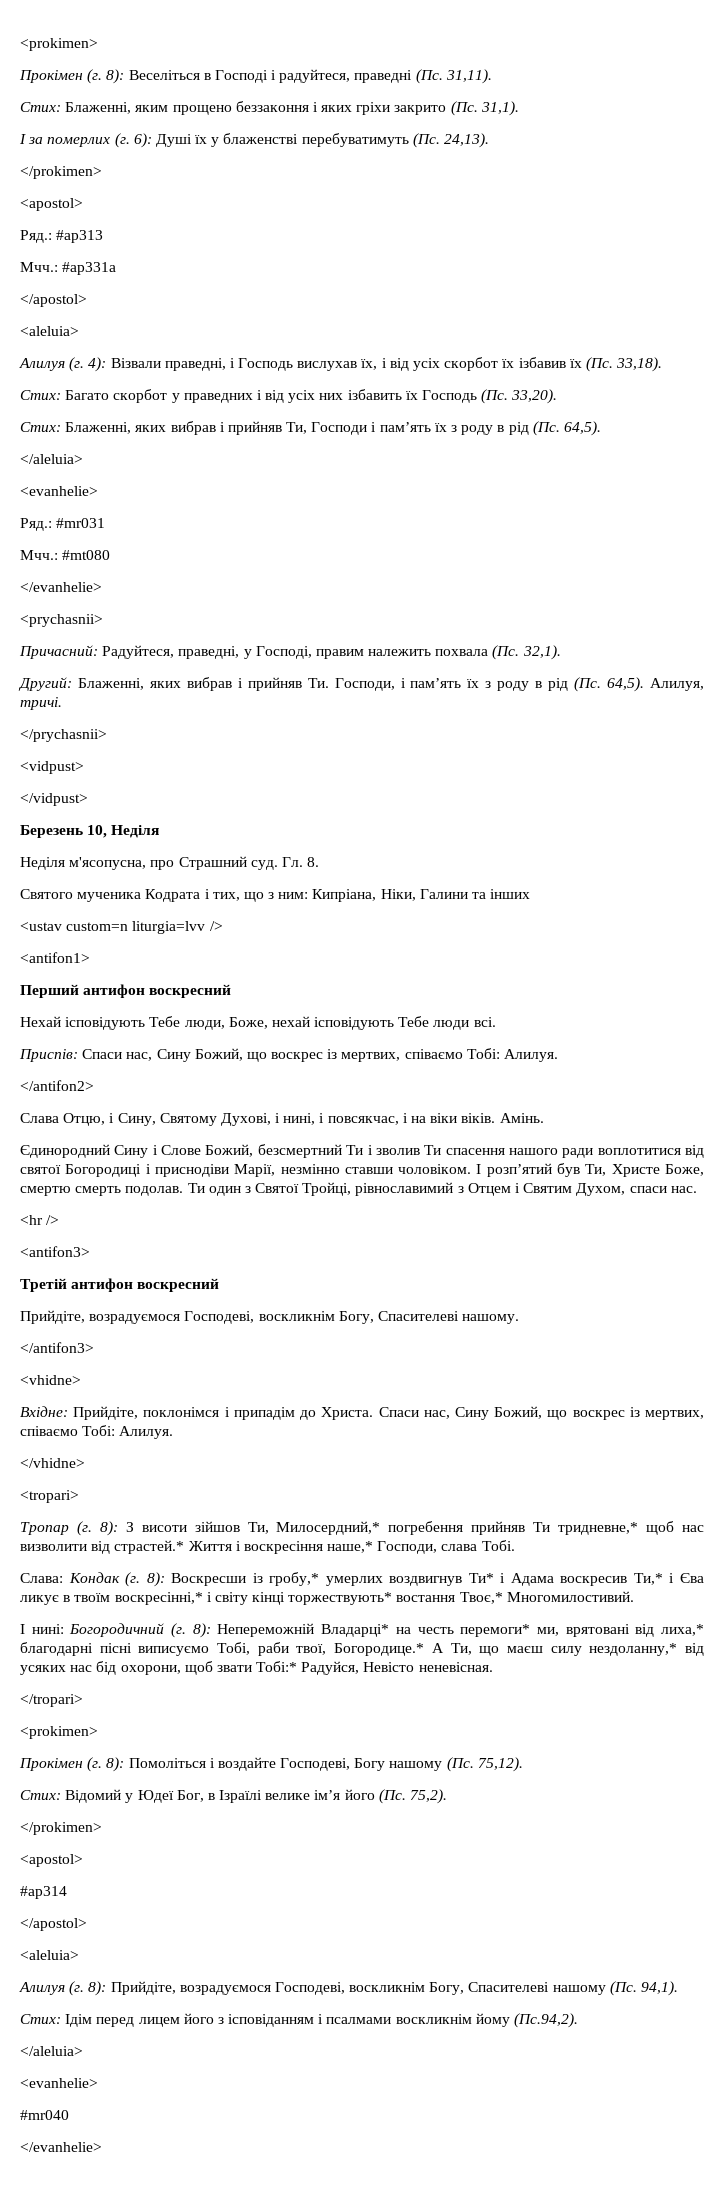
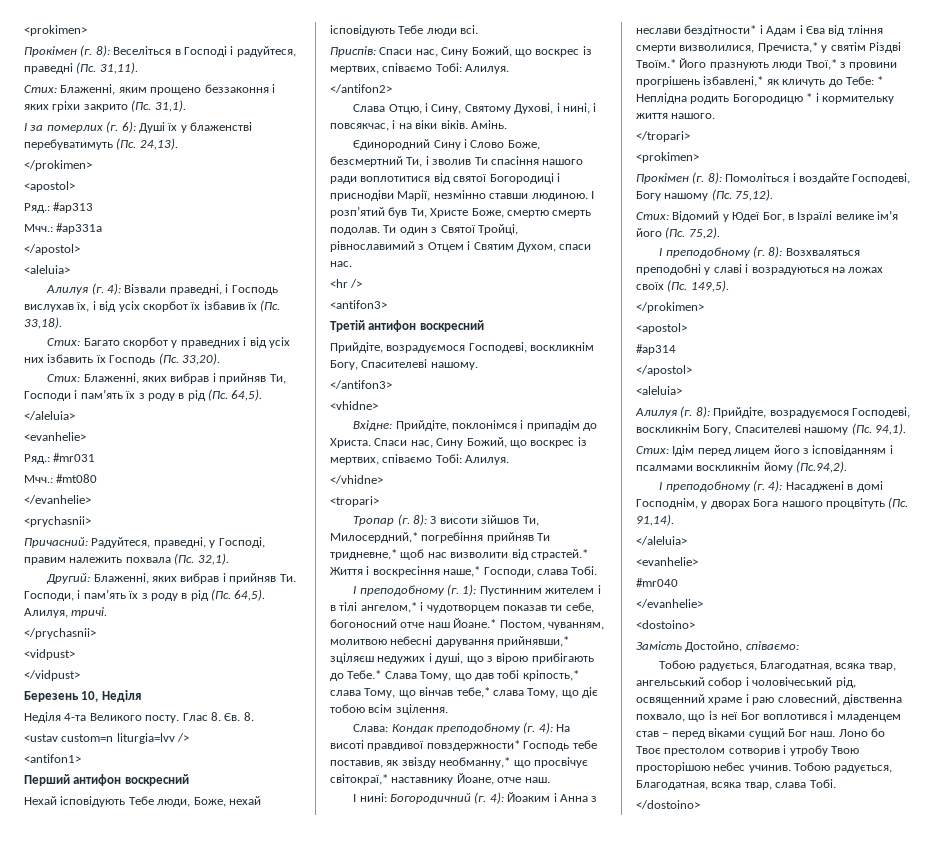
[69,856,320,870] [20,889,531,902] м'ясопусна, про Страшний суд. Гл. 8. // Святого мученика Кодрата і тих, що з ним: Кипріана, Ніки, Галини та інших -> [64,712,254,723] 4-та Великого посту. Глас 8. Єв. 8.
[161,1144,364,1158] Слове Божий, безсмертний Ти -> [470,140,540,150] [330,156,423,167] Слово Боже, безсмертний Ти,
[445,1148,505,1155] спасення -> [490,156,539,165] спасіння
[398,1164,472,1174] чоловіком. -> [531,193,588,201] людиною.
[388,1521,464,1535] погребення -> [421,532,484,543] погребіння
[20,1572,704,1587] [20,1591,634,1605] [20,1623,705,1638] [20,1642,705,1656] [20,1661,493,1675] Слава: Кондак (г. 8): Воскресши із гробу,* умерлих воздвигнув Ти* і Адама воскресив Ти,* і Єва ликує в твоїм воскресінні,* і світу кінці торжествують* востання Твоє,* Многомилостивий. // І нині: Богородичний (г. 8): Непереможній Владарці* на честь перемоги* ми, врятовані від лиха,* благодарні пісні виписуємо Тобі, раби твої, Богородице.* А Ти, що маєш силу нездоланну,* від усяких нас бід охорони, щоб звати Тобі:* Радуйся, Невісто неневісная. -> [353,584,601,596] [330,602,594,613] [330,618,604,630] [330,636,570,647] [330,653,594,664] [330,670,579,681] [330,687,598,698] [330,704,448,715] [353,722,571,734] [330,740,597,751] [330,757,588,768] [330,773,550,785] [353,792,598,804] [636,25,883,36] [636,42,901,53] [636,58,898,70] [636,76,884,87] [636,93,894,104] [636,113,716,119] I преподобному (г. 1): Пустинним жителем і в тілі ангелом,* і чудотворцем показав ти себе, богоносний отче наш Йоане.* Постом, чуванням, молитвою небесні дарування прийнявши,* зціляєш недужих і душі, що з вірою прибігають до Тебе.* Слава Тому, що дав тобі кріпость,* слава Тому, що вінчав тебе,* слава Тому, що діє тобою всім зцілення. // Слава: Кондак преподобному (г. 4): На висоті правдивої повздержности* Господь тебе поставив, як звізду необманну,* що просвічує світокраї,* наставнику Йоане, отче наш. // І нині: Богородичний (г. 4): Йоаким і Анна з неслави бездітности* і Адам і Єва від тління смерти визволилися, Пречиста,* у святім Різдві Твоїм.* Його празнують люди Твої,* з провини прогрішень ізбавлені,* як кличуть до Тебе: * Неплідна родить Богородицю * і кормительку життя нашого.
(448, 1796) none -> [659,246,860,258] [636,264,884,275] [636,280,729,292] // І преподобному (г. 8): Возхваляться преподобні у славі і возрадуються на ложах своїх (Пс. 149,5).
[20,2046,83,2056] [20,2078,98,2088] [20,2110,69,2120] [20,2142,102,2152] </aleluia> // <evanhelie> // #mr040 // </evanhelie> -> [659,480,883,492] [636,497,909,509] [636,514,674,526] [636,536,687,545] [636,557,698,566] [636,578,678,587] [636,599,703,608] [636,620,695,629] [636,641,799,652] [659,660,896,671] [636,677,856,688] [636,694,902,705] [636,711,901,722] [636,728,885,739] [636,745,859,756] [636,762,892,773] [636,779,836,790] [636,800,700,809] I преподобному (г. 4): Насаджені в домі Господнім, у дворах Бога нашого процвітуть (Пс. 91,14). // </aleluia> // <evanhelie> // #mr040 // </evanhelie> // <dostoino> // Замість Достойно, співаємо: // Тобою радується, Благодатная, всяка твар, ангельський собор і чоловічеський рід, освященний храме і раю словесний, дівственна похвало, що із неї Бог воплотився і младенцем став – перед віками сущий Бог наш. Лоно бо Твоє престолом сотворив і утробу Твою просторішою небес учинив. Тобою радується, Благодатная, всяка твар, слава Тобі. // </dostoino>

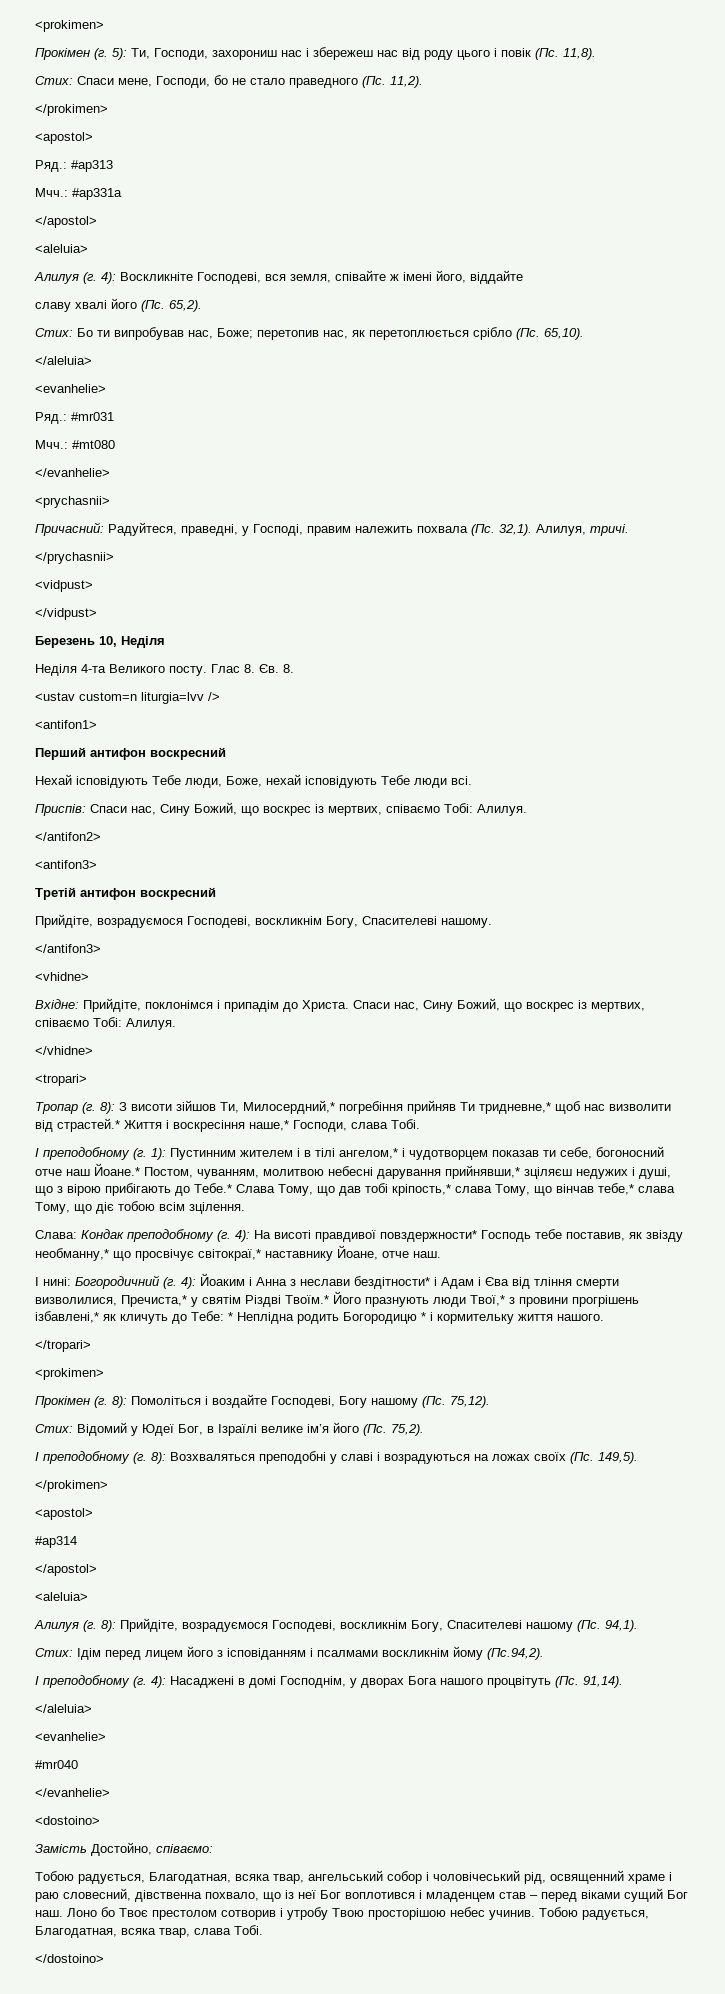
[24,25,87,36] [24,45,296,57] [24,62,138,74] [24,84,275,95] [24,100,186,112] [24,121,252,133] [24,138,178,150] <prokimen> // Прокімен (г. 8): Веселіться в Господі і радуйтеся, праведні (Пс. 31,11). // Стих: Блаженні, яким прощено беззаконня і яких гріхи закрито (Пс. 31,1). // І за померлих (г. 6): Душі їх у блаженстві перебуватимуть (Пс. 24,13). -> [35,20,104,32] [35,47,596,60] [35,75,423,88] <prokimen> // Прокімен (г. 5): Ти, Господи, захорониш нас і збережеш нас від роду цього і повік (Пс. 11,8). // Стих: Спаси мене, Господи, бо не стало праведного (Пс. 11,2).
[124,284,278,295] [24,300,281,312] [24,317,62,329] [47,337,290,348] [24,353,220,365] [47,373,286,384] [24,389,263,401] Візвали праведні, і Господь вислухав їх, і від усіх скорбот їх ізбавив їх (Пс. 33,18). // Стих: Багато скорбот у праведних і від усіх них ізбавить їх Господь (Пс. 33,20). // Стих: Блаженні, яких вибрав і прийняв Ти, Господи і пам’ять їх з роду в рід (Пс. 64,5). -> [120,270,523,284] [35,298,202,312] [35,327,584,340] Воскликніте Господеві, вся земля, співайте ж імені його, віддайте // славу хвалі його (Пс. 65,2). // Стих: Бо ти випробував нас, Боже; перетопив нас, як перетоплюється срібло (Пс. 65,10).
[46,573,296,584] [24,589,266,601] // Другий: Блаженні, яких вибрав і прийняв Ти. Господи, і пам’ять їх з роду в рід (Пс. 64,5). -> (532, 530) none
[353,103,597,114] [330,120,507,131] [353,139,540,150] [330,156,584,167] [330,173,560,184] [330,190,594,201] [330,206,592,218] [330,224,518,235] [330,241,592,252] [330,261,352,267] [330,279,363,288] // Слава Отцю, і Сину, Святому Духові, і нині, і повсякчас, і на віки віків. Амінь. // Єдинородний Сину і Слово Боже, безсмертний Ти, і зволив Ти спасіння нашого ради воплотитися від святої Богородиці і приснодіви Марії, незмінно ставши людиною. І розп’ятий був Ти, Христе Боже, смертю смерть подолав. Ти один з Святої Тройці, рівнославимий з Отцем і Святим Духом, спаси нас. // <hr /> -> (101, 836) none

